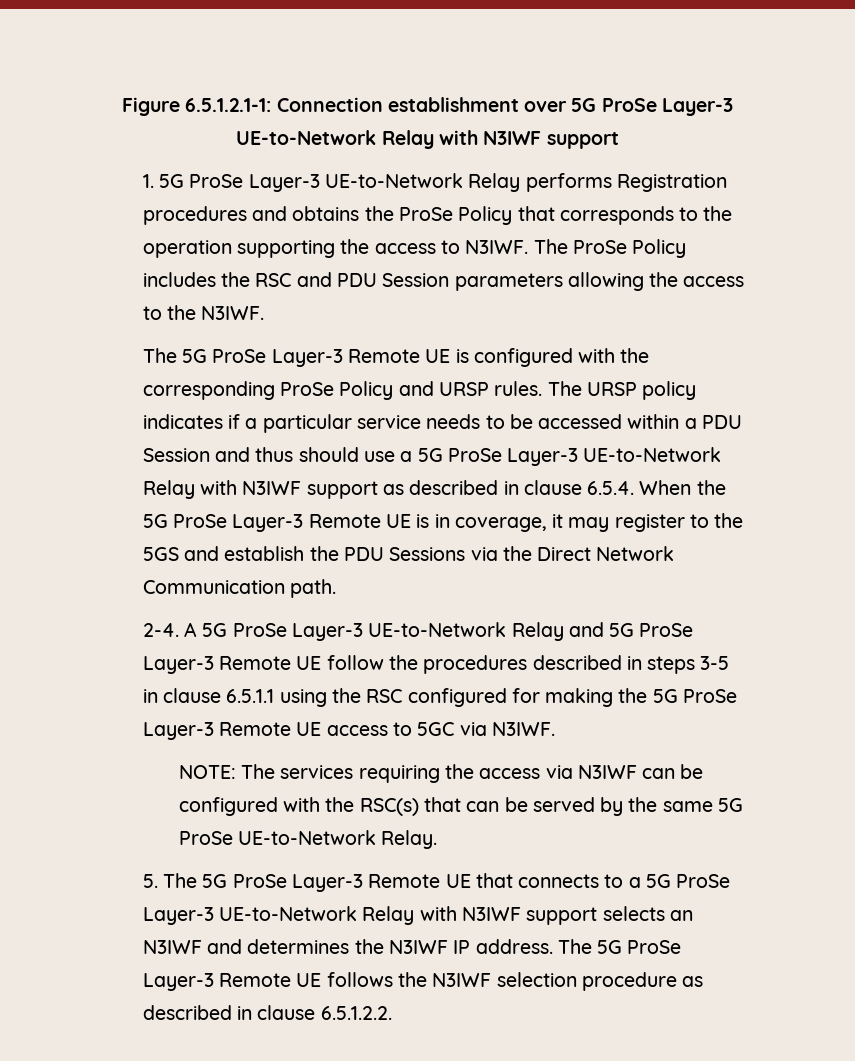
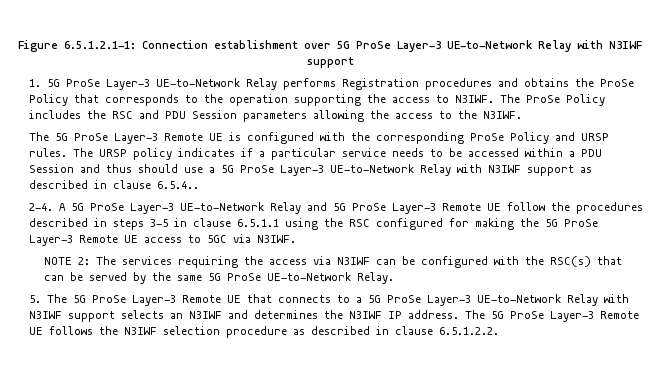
[587,480,726,495] [142,513,744,532] [142,546,675,561] [142,579,337,598] 6.5.4. When the 5G ProSe Layer-3 Remote UE is in coverage, it may register to the 5GS and establish the PDU Sessions via the Direct Network Communication path. -> [157,181,200,189] 6.5.4..
[178,765,236,779] NOTE: -> [43,257,90,265] NOTE 2:

